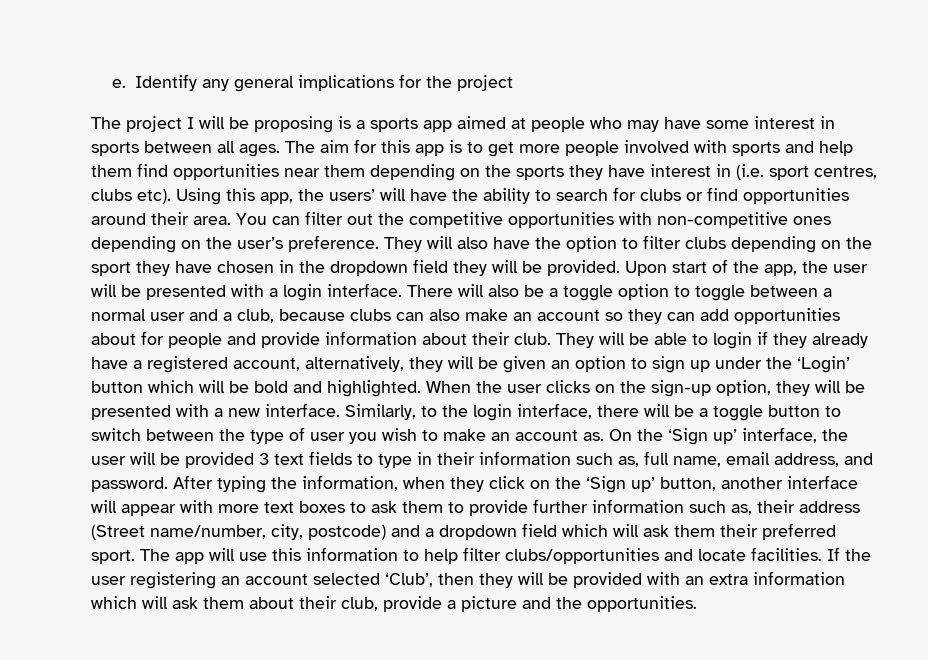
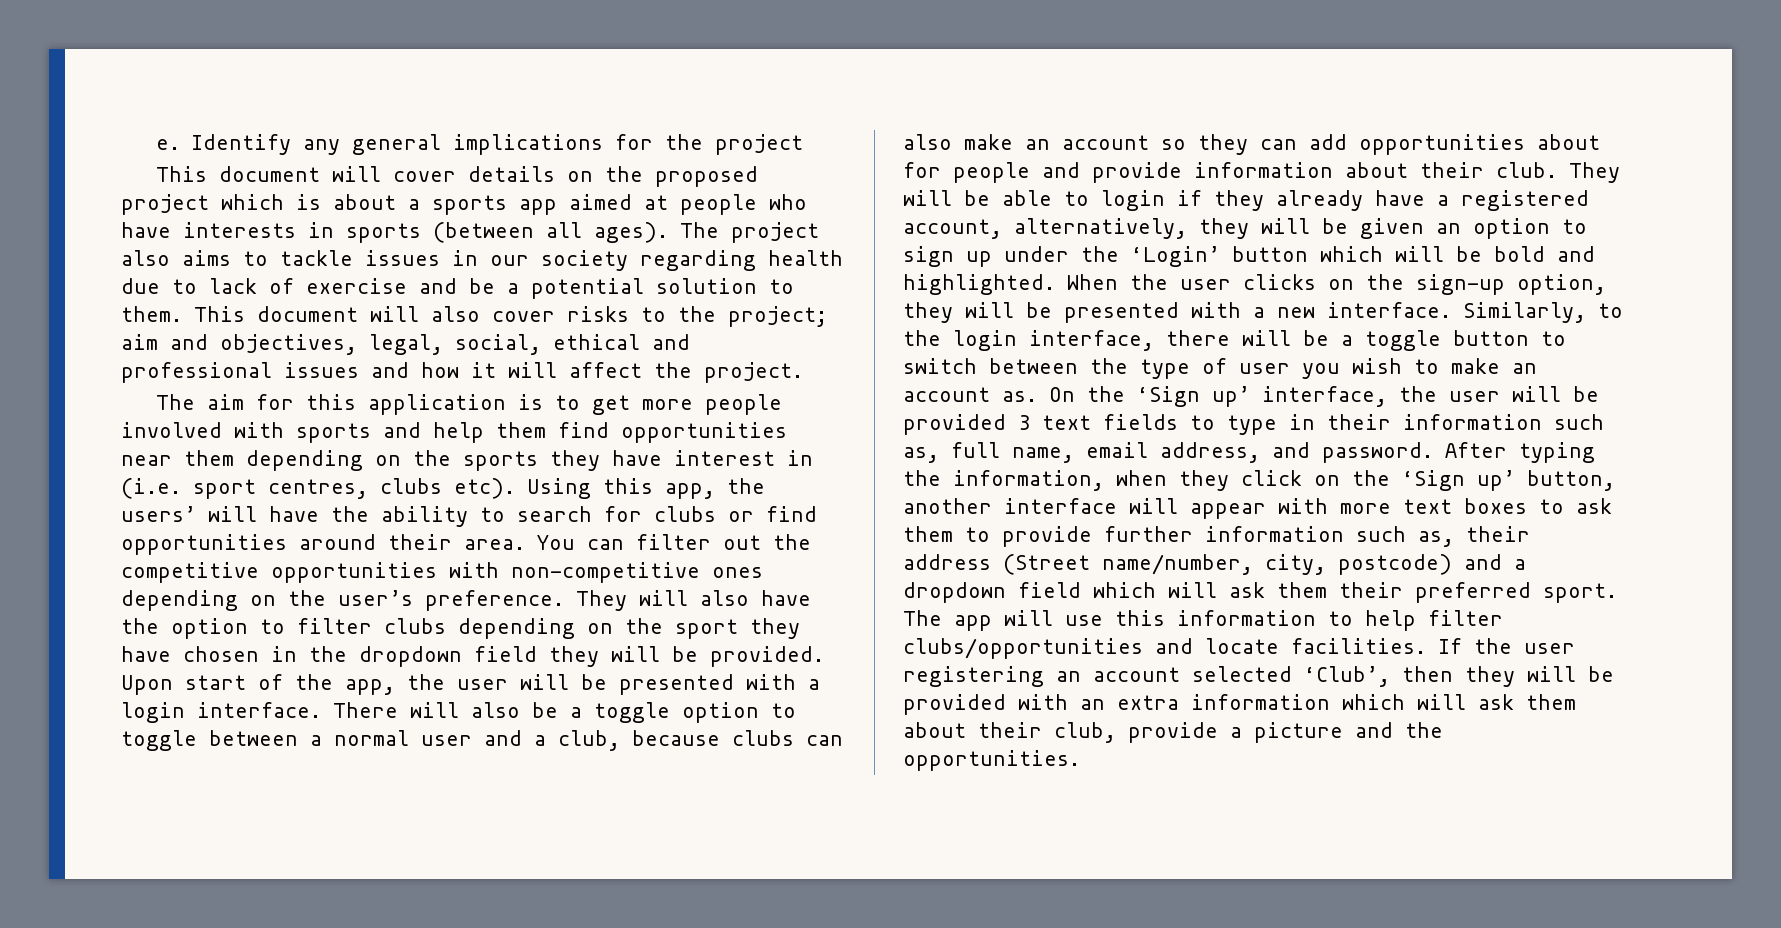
[91,116,351,133] The project I will be proposing is -> [155,166,758,187] [121,194,396,215] This document will cover details on the proposed project which is about
[627,116,835,132] [91,141,280,157] may have some interest in sports between all ages. -> [121,222,819,243] [121,250,843,271] [121,278,794,299] [121,306,827,327] [121,334,690,355] [121,362,803,383] have interests in sports (between all ages). The project also aims to tackle issues in our society regarding health due to lack of exercise and be a potential solution to them. This document will also cover risks to the project; aim and objectives, legal, social, ethical and professional issues and how it will affect the project. //
[415,144,444,156] app -> [367,394,506,415] application

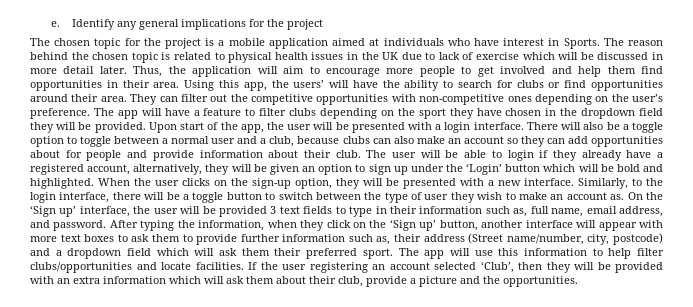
[155,166,758,187] [121,194,557,215] This document will cover details on the proposed project which is about a sports app -> [30,38,328,49] The chosen topic for the project is a mobile application
[680,194,757,215] people -> [383,38,444,46] individuals
[183,222,819,243] [121,250,843,271] interests in sports (between all ages). The project also aims to tackle issues in our society regarding health -> [503,38,664,49] [30,52,399,63] interest in Sports. The reason behind the chosen topic is related to physical health issues in the UK
[419,278,794,299] [121,306,827,327] [121,334,690,355] [121,362,803,383] [155,394,782,415] [121,422,371,443] and be a potential solution to them. This document will also cover risks to the project; aim and objectives, legal, social, ethical and professional issues and how it will affect the project. // The aim for this application is to get more people involved with sports -> [522,52,663,60] [30,66,546,77] which will be discussed in more detail later. Thus, the application will aim to encourage more people to get involved
[121,450,813,471] [121,478,515,499] near them depending on the sports they have interest in (i.e. sport centres, clubs etc). -> [106,80,180,88] in their area.
[537,535,575,550] You -> [130,94,158,105] They
[576,590,811,611] [121,618,248,639] They will also have the option -> [93,108,242,119] The app will have a feature
[1569,162,1620,183] They -> [366,150,416,158] The user
[1302,363,1340,379] you -> [450,192,475,203] they

